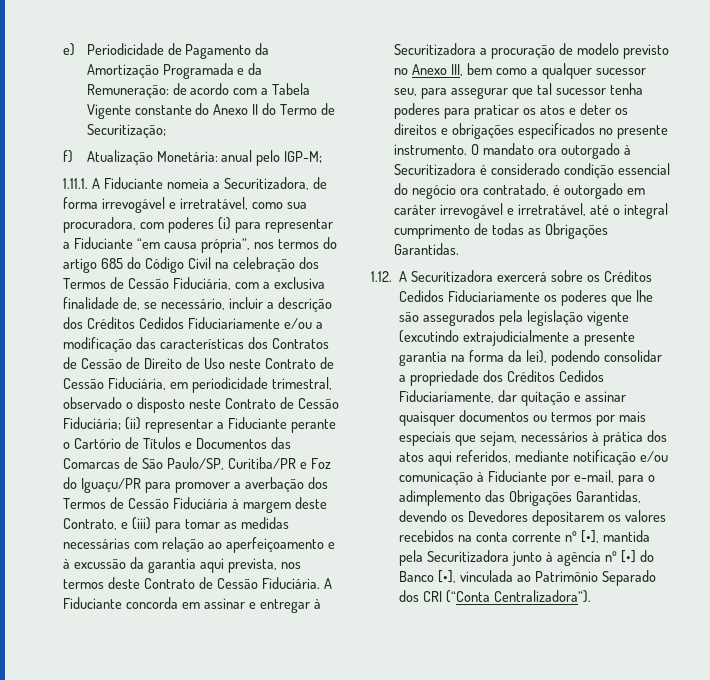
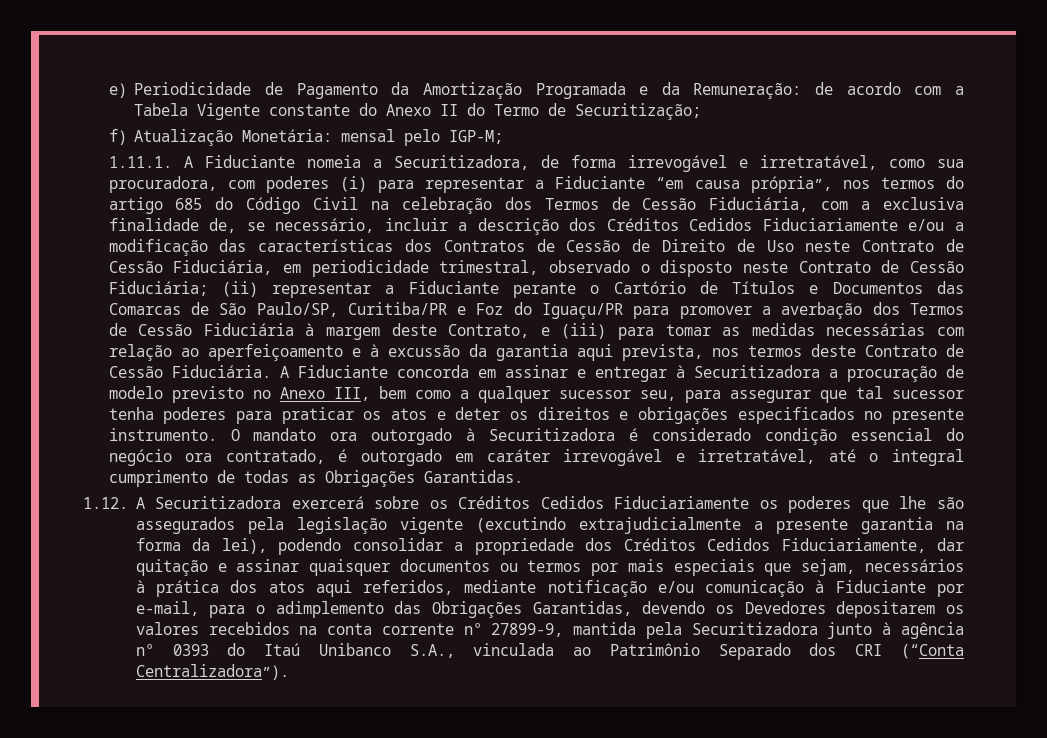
[221,150,253,162] anual -> [341,129,396,142] mensal
[580,530,599,543] [•], -> [491,623,564,637] 27899-9,
[620,550,654,563] [399,570,457,583] [•] do Banco [•], -> [172,643,455,658] 0393 do Itaú Unibanco S.A.,

